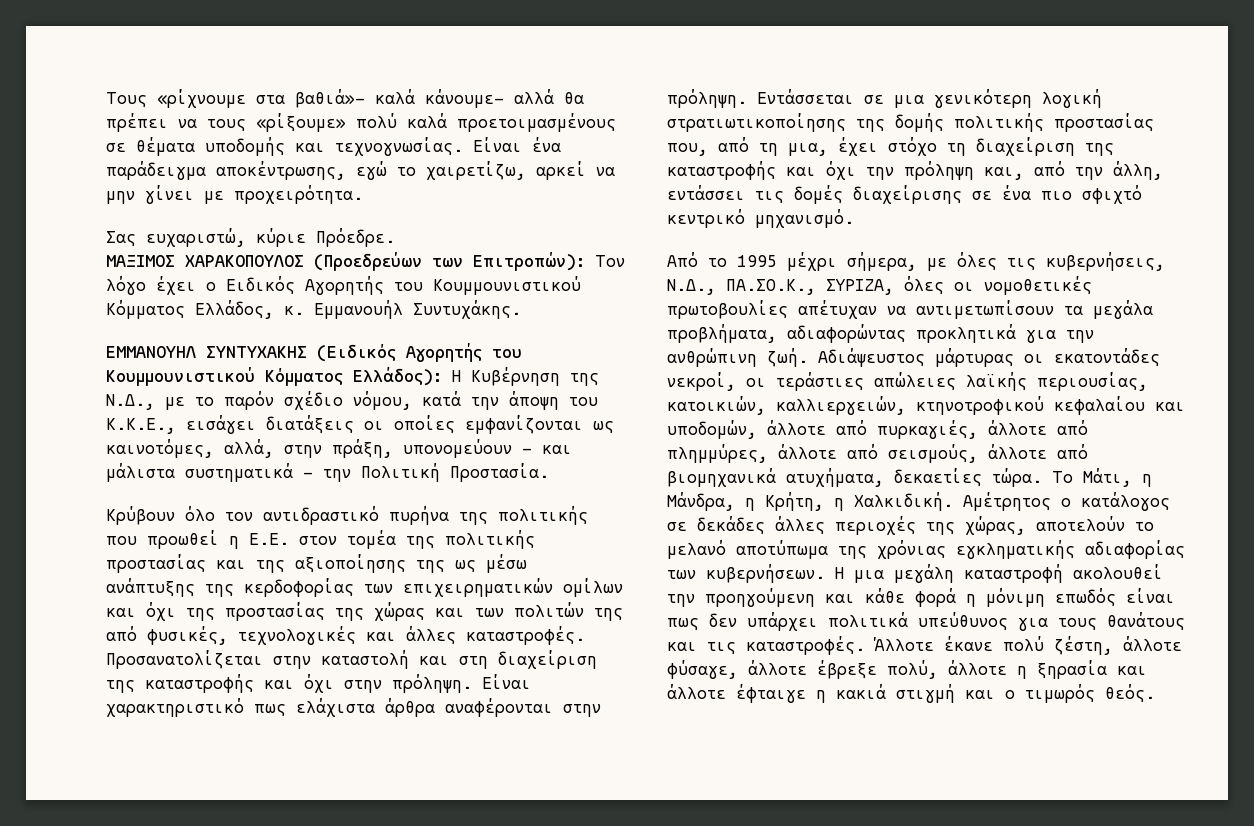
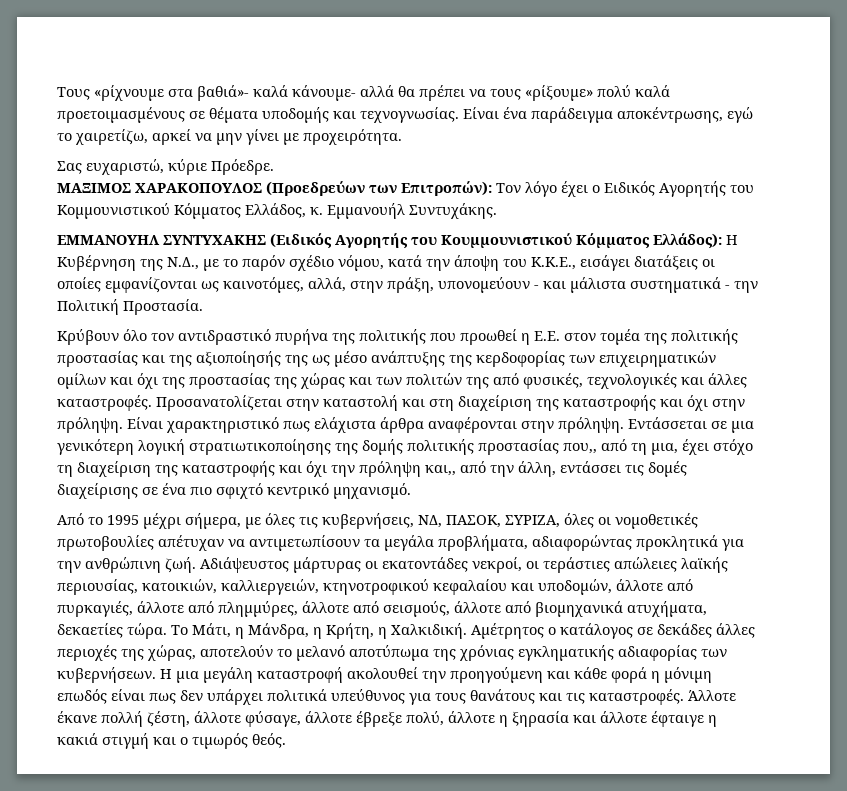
[433,276,581,295] Κουμμουνιστικού -> [57,203,170,219] Κομμουνιστικού
[295,554,406,573] αξιοποίησης -> [196,351,281,367] αξιοποίησής
[486,554,527,573] μέσω -> [334,351,367,367] μέσο
[667,143,708,156] που, -> [563,443,597,454] που,,
[984,167,1024,180] και, -> [425,465,456,476] και,,
[667,279,816,295] Ν.Δ., ΠΑ.ΣΟ.Κ., -> [418,515,501,528] ΝΔ, ΠΑΣΟΚ,
[1003,636,1044,651] πολύ -> [101,711,143,727] πολλή

